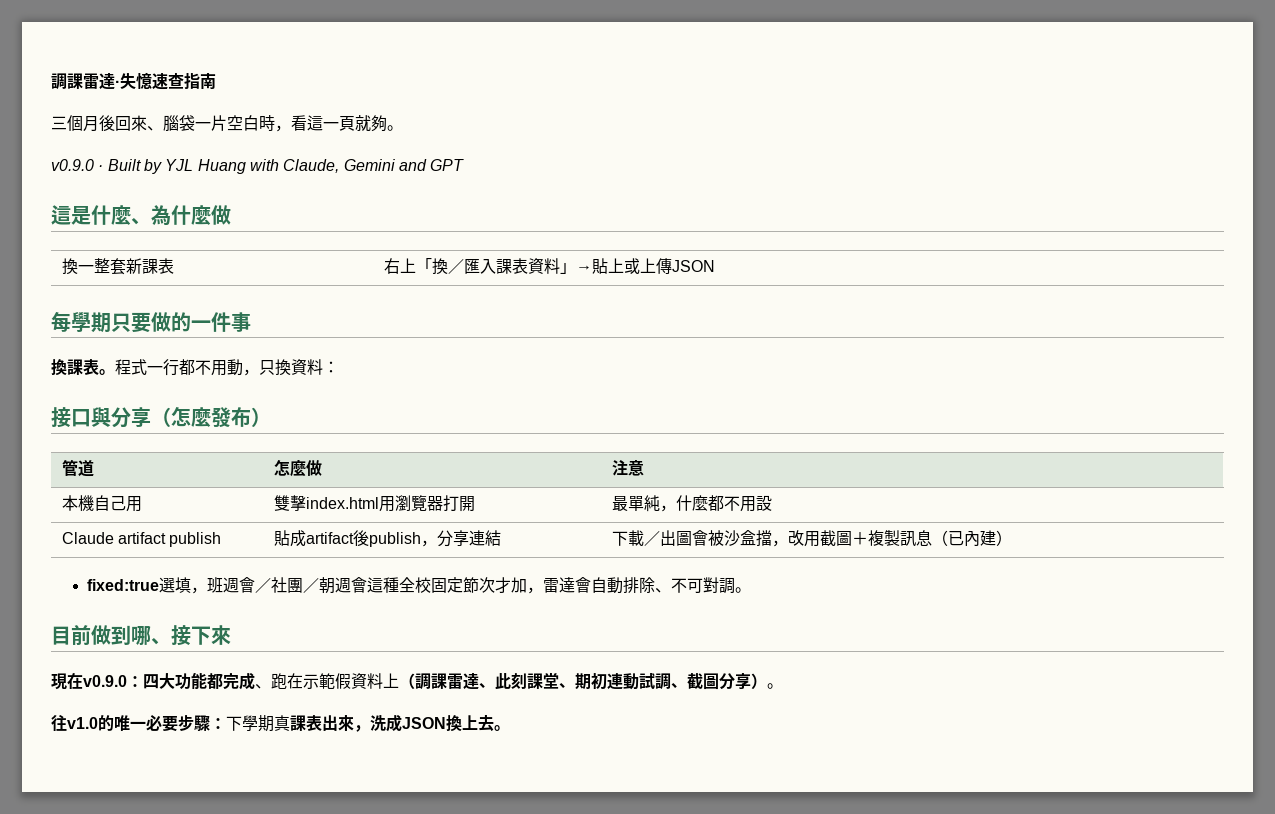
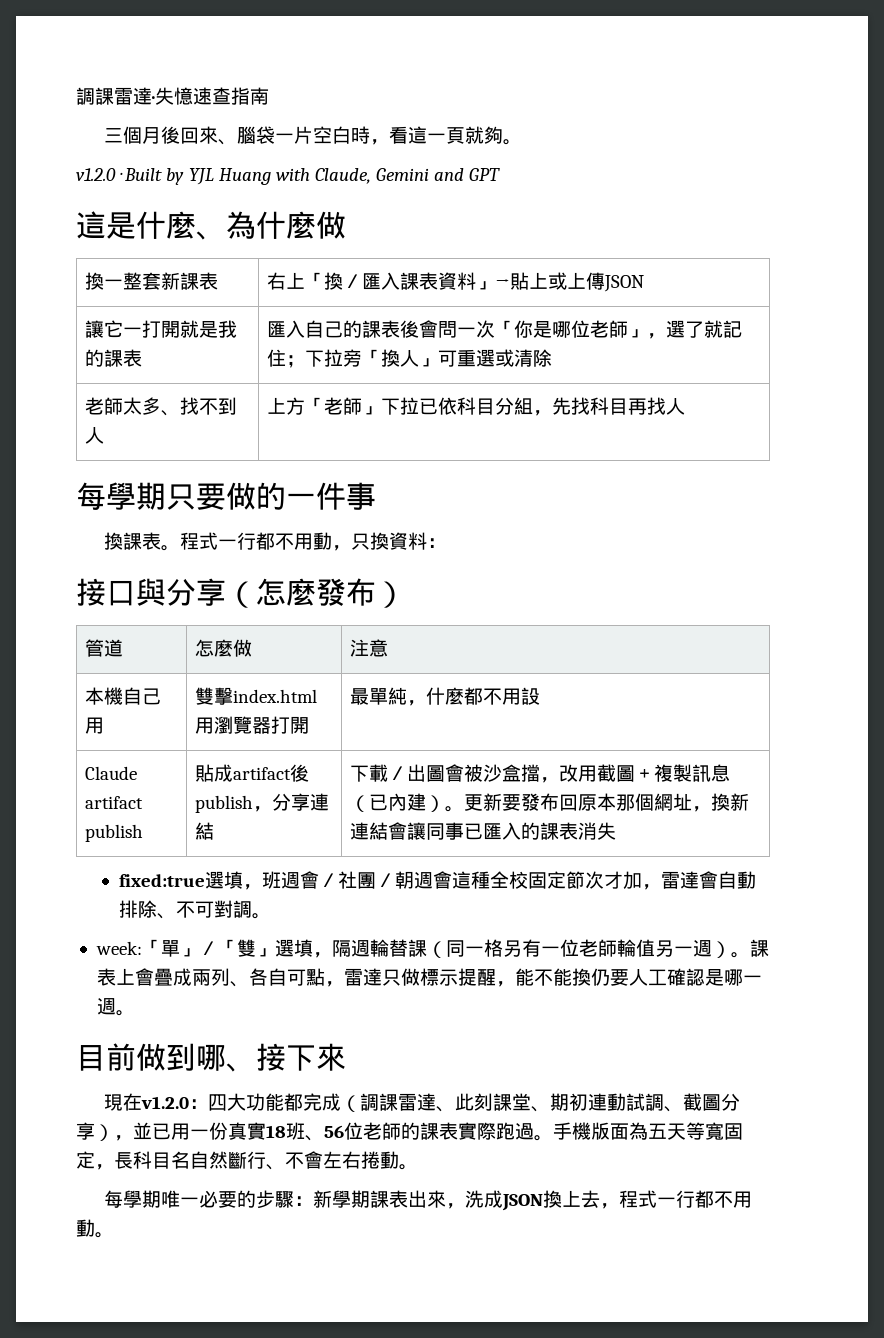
[51,159,94,171] v0.9.0 -> [76,168,116,181] v1.2.0
(715, 266) none -> [85,320,238,338] [85,349,143,367] [267,320,743,339] [267,349,553,368] [85,397,238,416] [85,427,105,444] [267,397,686,416] // 讓它一打開就是我的課表 | 匯入自己的課表後會問一次「你是哪位老師」，選了就記住；下拉旁「換人」可重選或清除 // 老師太多、找不到人 | 上方「老師」下拉已依科目分組，先找科目再找人
(1012, 538) none -> [445,793,750,812] [350,822,617,840] 。更新要發布回原本那個網址，換新連結會讓同事已匯入的課表消失
(752, 590) none -> [95,939,769,958] [96,968,762,987] [96,998,135,1016] // week:「單」／「雙」選填，隔週輪替課（同一格另有一位老師輪值另一週）。課表上會疊成兩列、各自可點，雷達只做標示提醒，能不能換仍要人工確認是哪一週。
[83,675,127,687] v0.9.0 -> [141,1096,190,1109] v1.2.0
[255,673,399,689] 、跑在示範假資料上 -> (342, 1102) none
[767,683,783,689] [51,714,290,732] 。 // 往v1.0的唯一必要步驟：下學期真 -> [114,1122,743,1141] [76,1151,418,1170] [104,1190,371,1209] ，並已用一份真實18班、56位老師的課表實際跑過。手機版面為五天等寬固定，長科目名自然斷行、不會左右捲動。 // 每學期唯一必要的步驟：新學期
(494, 723) none -> [600,1190,753,1209] [76,1219,95,1237] ，程式一行都不用動

